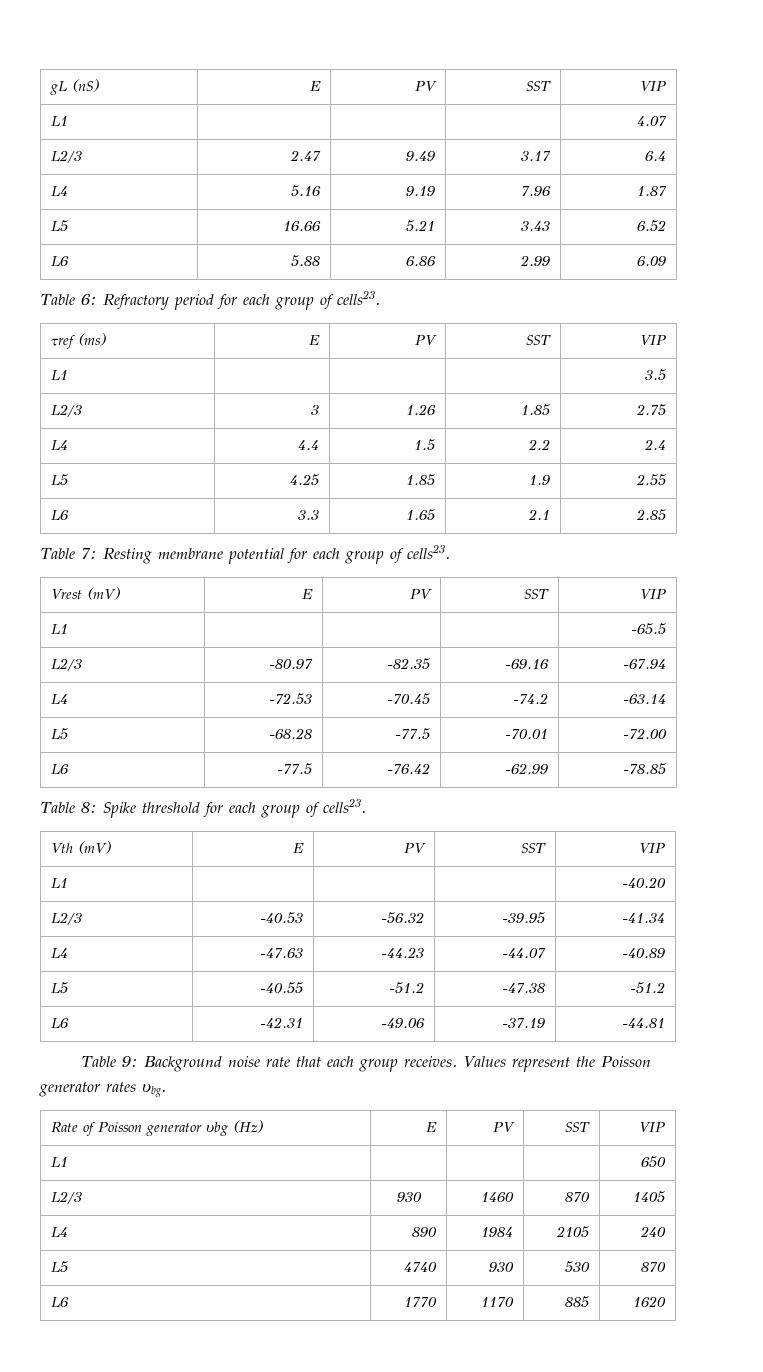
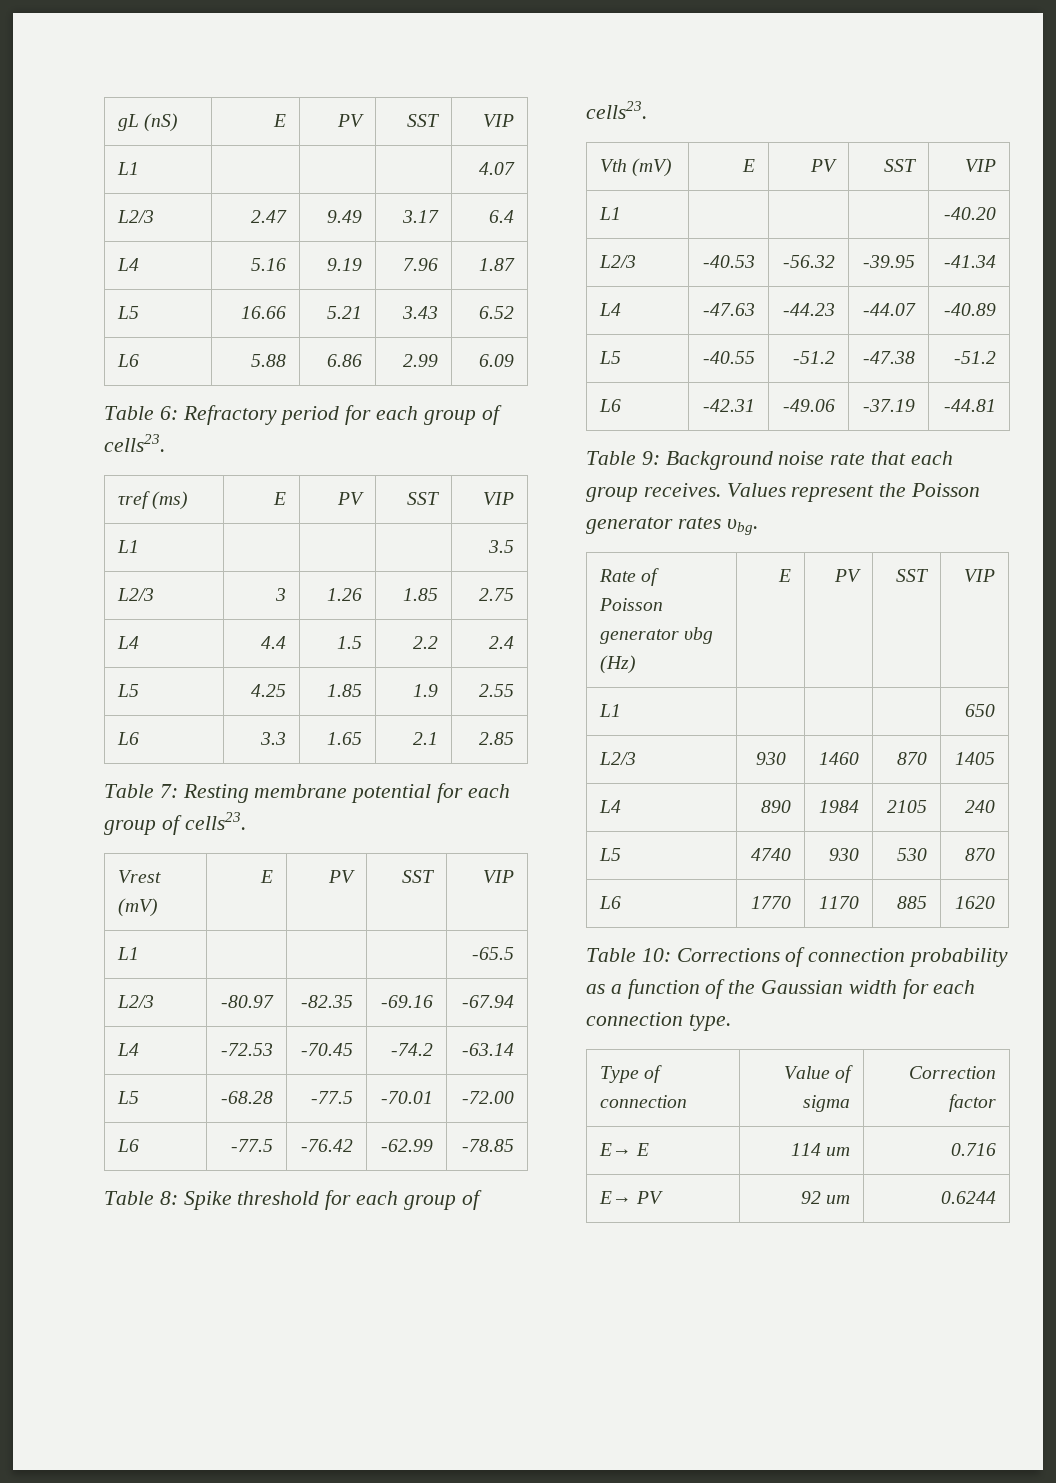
(667, 1301) none -> [586,947,1009,967] [586,979,976,999] [586,1012,731,1031] [599,1065,662,1083] [599,1095,687,1108] [784,1065,854,1083] [803,1095,851,1112] [909,1066,997,1079] [949,1094,997,1112] [598,1143,649,1156] [791,1143,851,1156] [951,1143,997,1156] [598,1191,663,1204] [801,1191,851,1204] [941,1191,997,1204] // Table 10: Corrections of connection probability as a function of the Gaussian width for each connection type. // Type of connection | Value of sigma | Correction factor // E→ E | 114 um | 0.716 // E→ PV | 92 um | 0.6244

